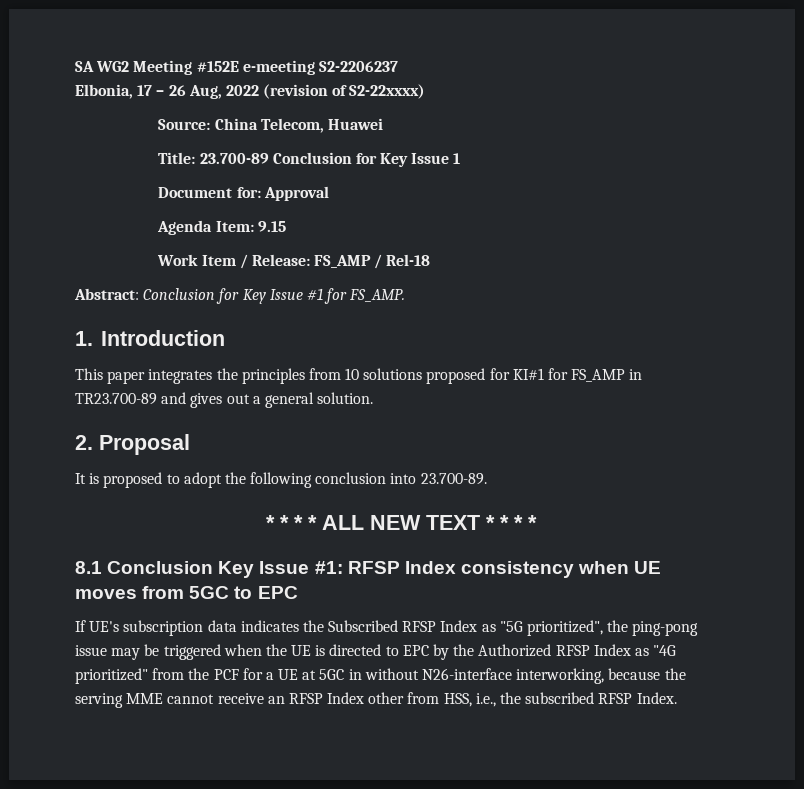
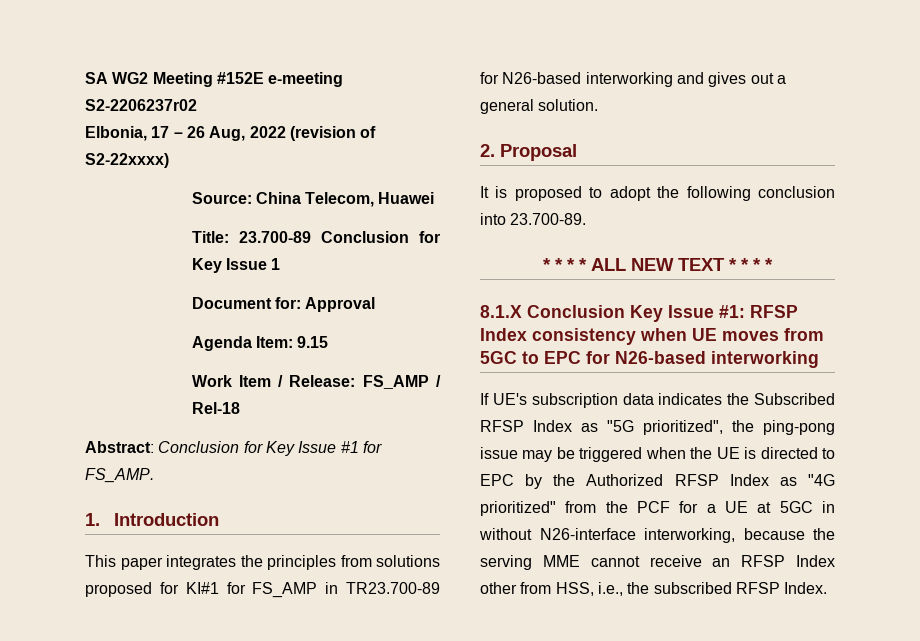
[318,61,398,72] S2-2206237 -> [85,99,197,111] S2-2206237r02
[345,368,360,380] 10 -> (372, 561) none
(157, 399) none -> [480,72,673,87] for N26-based interworking
[75,561,102,574] 8.1 -> [480,305,522,318] 8.1.X
(298, 592) none -> [586,351,819,368] for N26-based interworking

